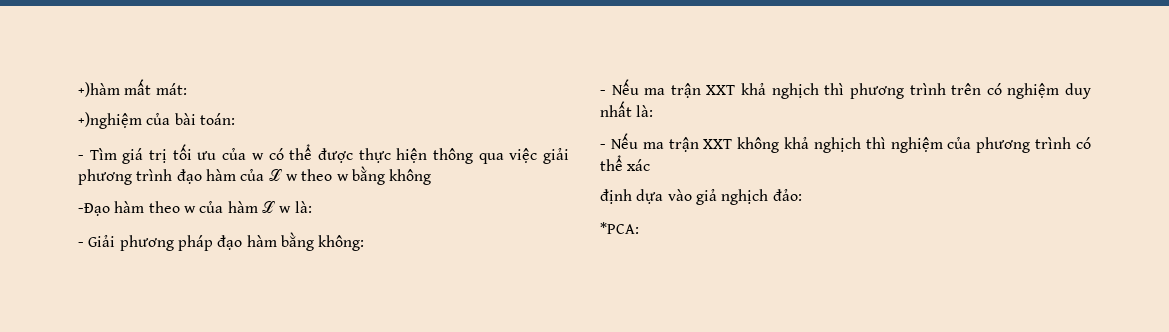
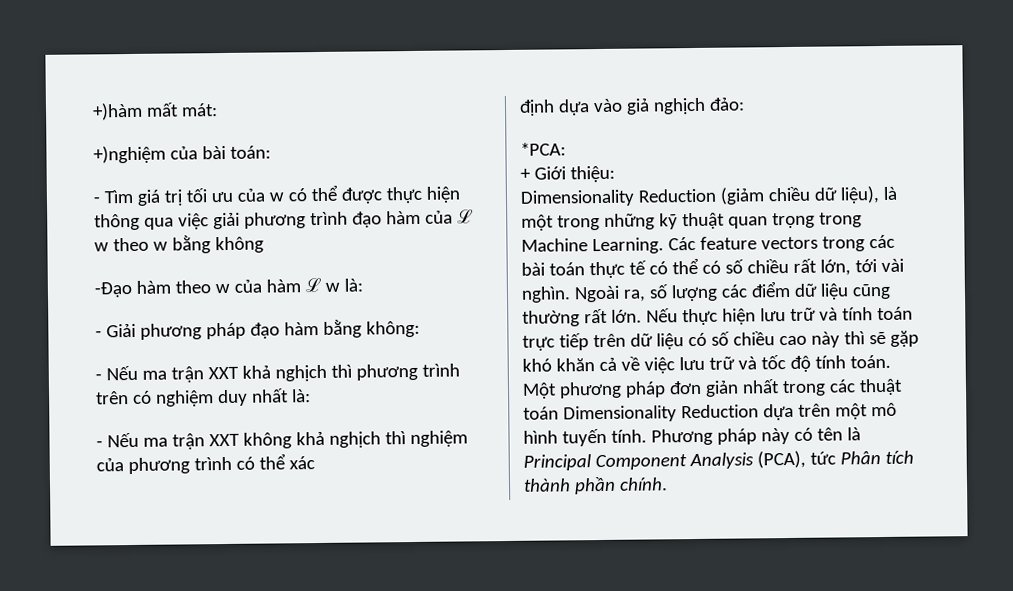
(639, 228) none -> [520,165,615,183] [520,186,898,207] [521,212,862,231] [521,234,895,255] [521,257,904,279] [521,280,891,303] [522,306,913,327] [522,330,919,351] [522,354,891,374] [522,378,903,399] [523,402,897,423] [523,427,861,447] [523,450,914,471] [523,476,668,495] // + Giới thiệu: // Dimensionality Reduction (giảm chiều dữ liệu), là một trong những kỹ thuật quan trọng trong Machine Learning. Các feature vectors trong các bài toán thực tế có thể có số chiều rất lớn, tới vài nghìn. Ngoài ra, số lượng các điểm dữ liệu cũng thường rất lớn. Nếu thực hiện lưu trữ và tính toán trực tiếp trên dữ liệu có số chiều cao này thì sẽ gặp khó khăn cả về việc lưu trữ và tốc độ tính toán. Một phương pháp đơn giản nhất trong các thuật toán Dimensionality Reduction dựa trên một mô hình tuyến tính. Phương pháp này có tên là Principal Component Analysis (PCA), tức Phân tích thành phần chính.

